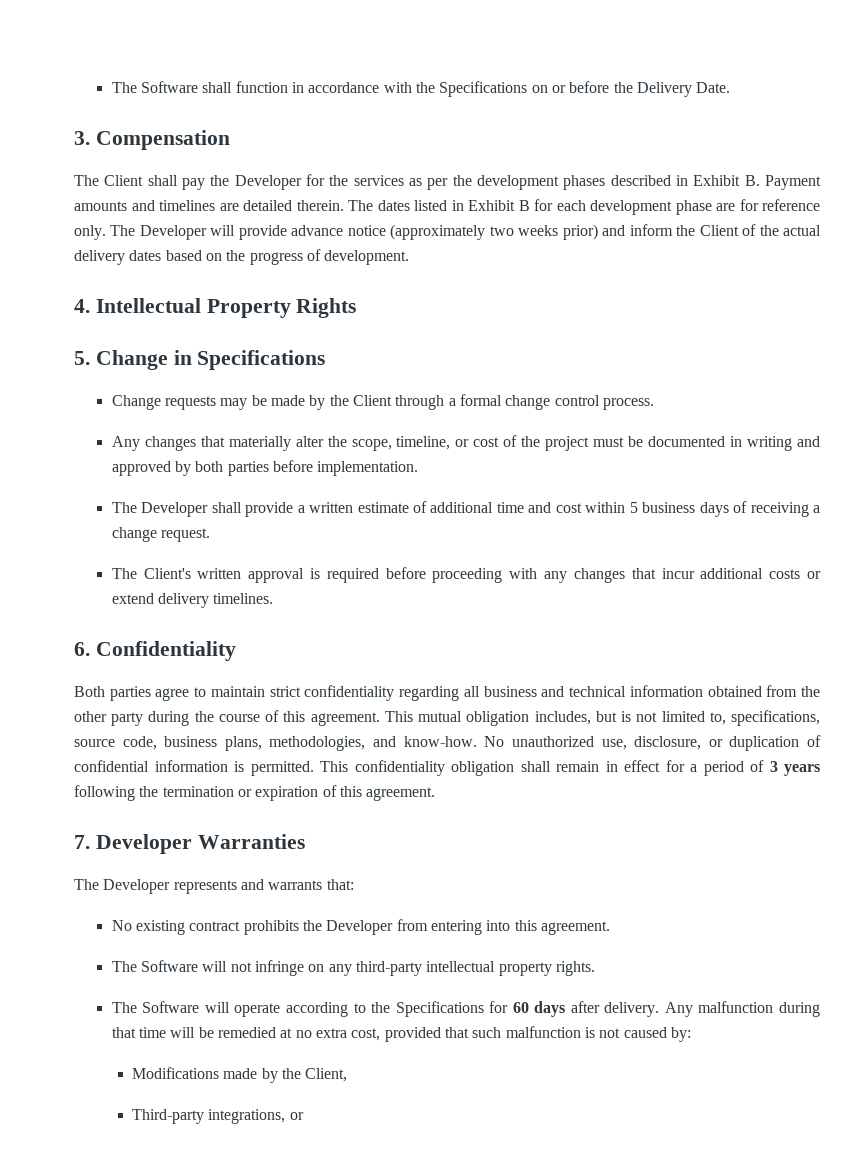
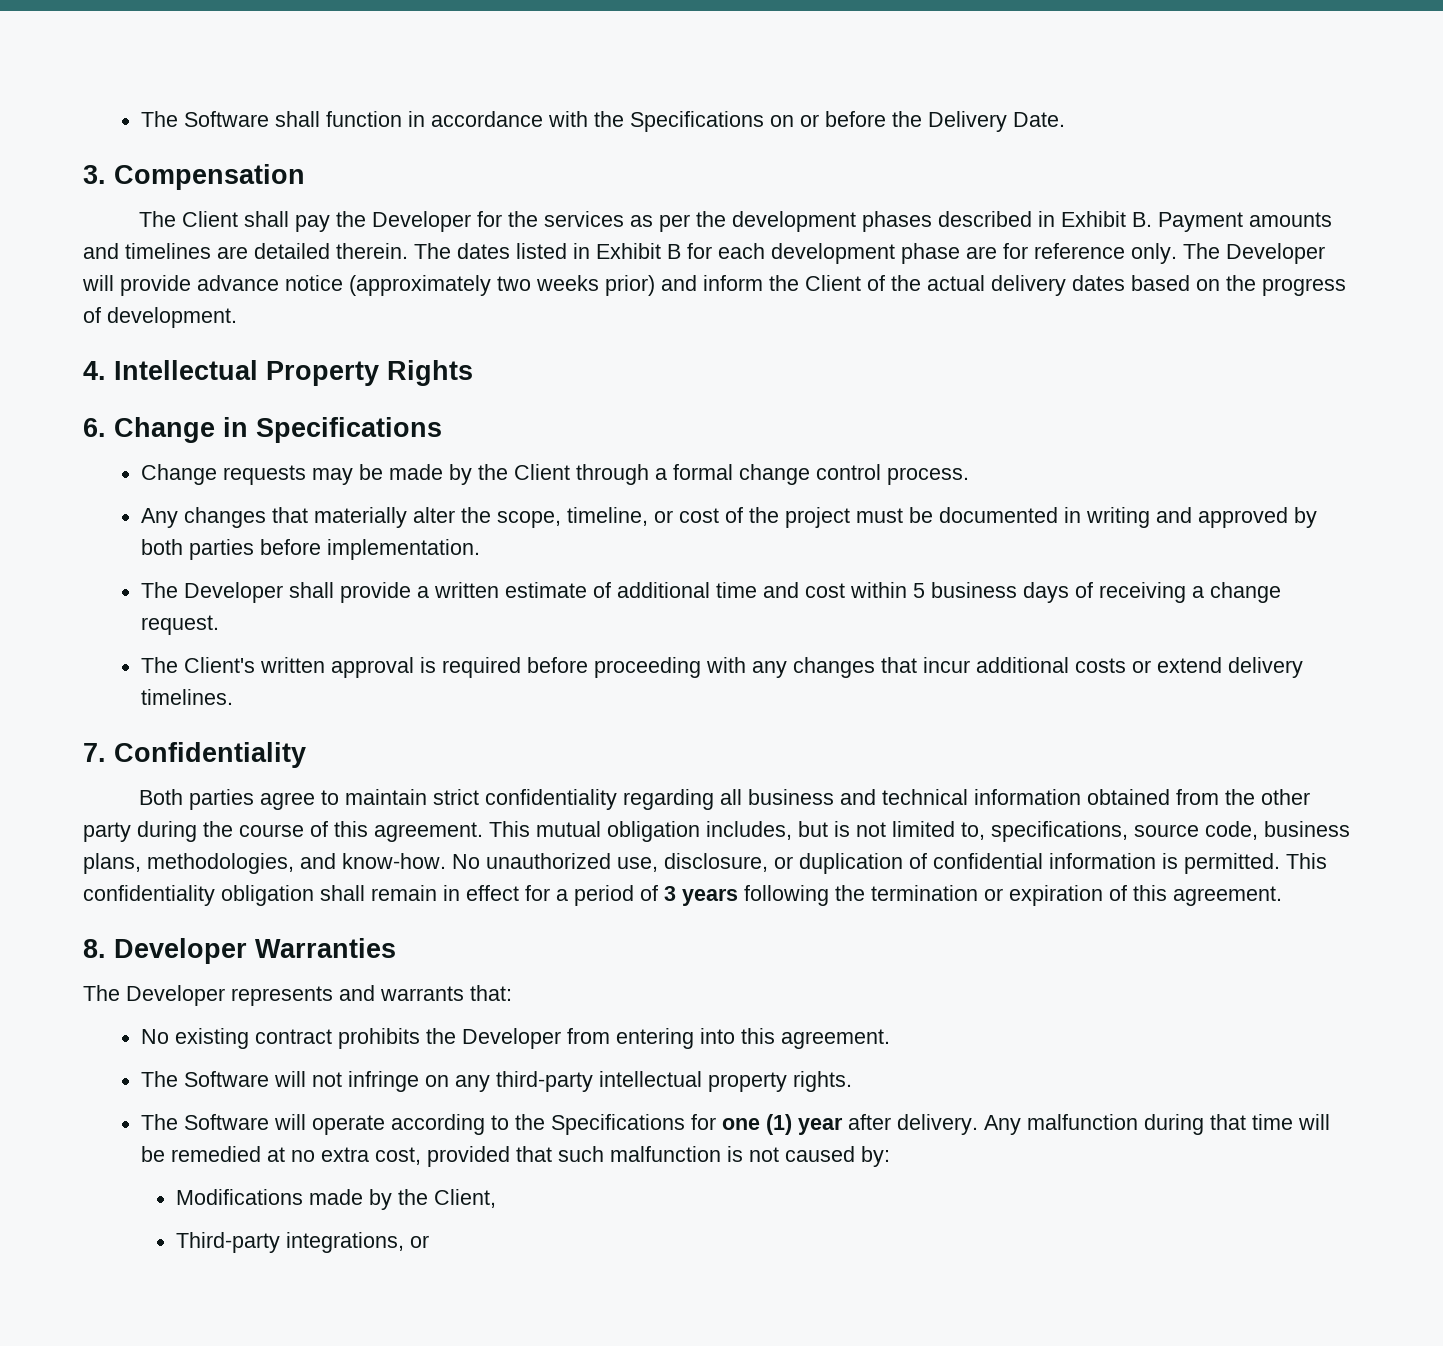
[74,351,90,365] 5. -> [83,418,106,437] 6.
[74,642,90,656] 6. -> [83,743,106,762] 7.
[74,835,90,849] 7. -> [83,939,106,958] 8.
[512,1001,566,1017] 60 days -> [722,1114,844,1135] one (1) year

